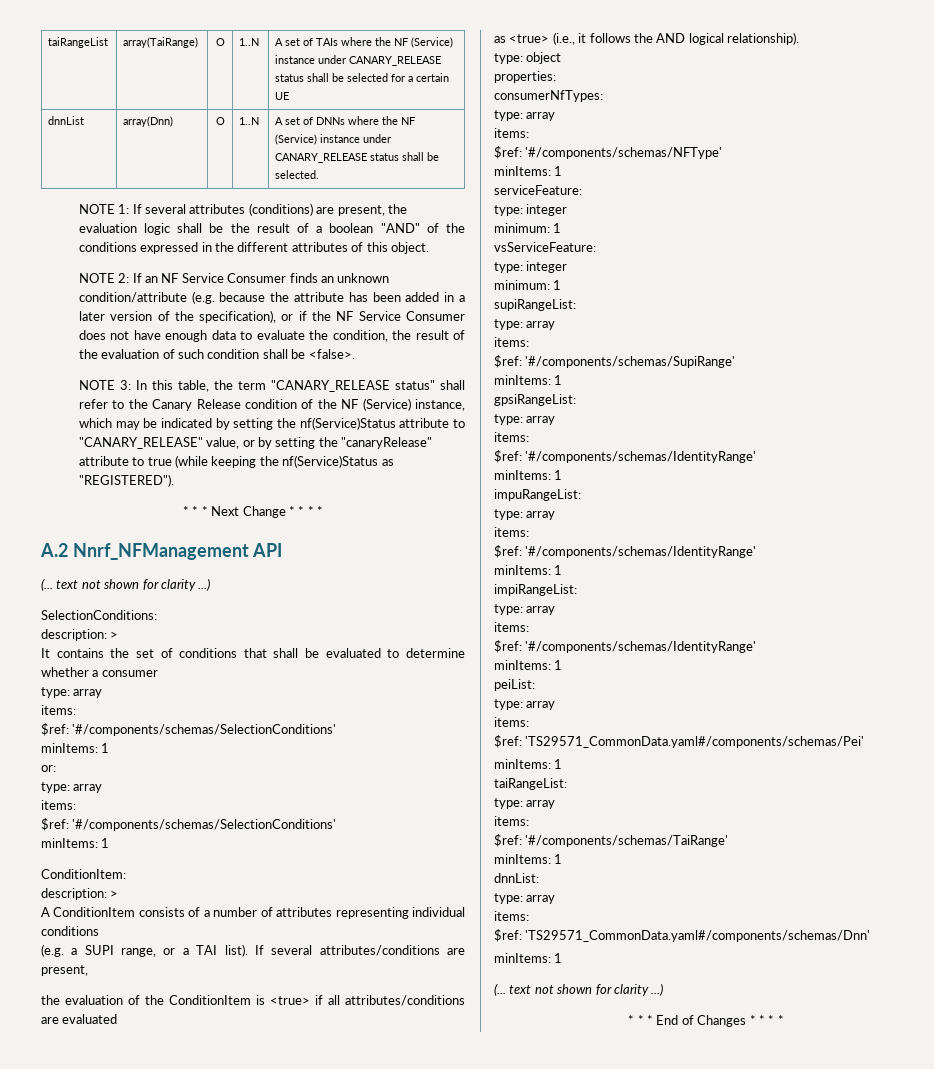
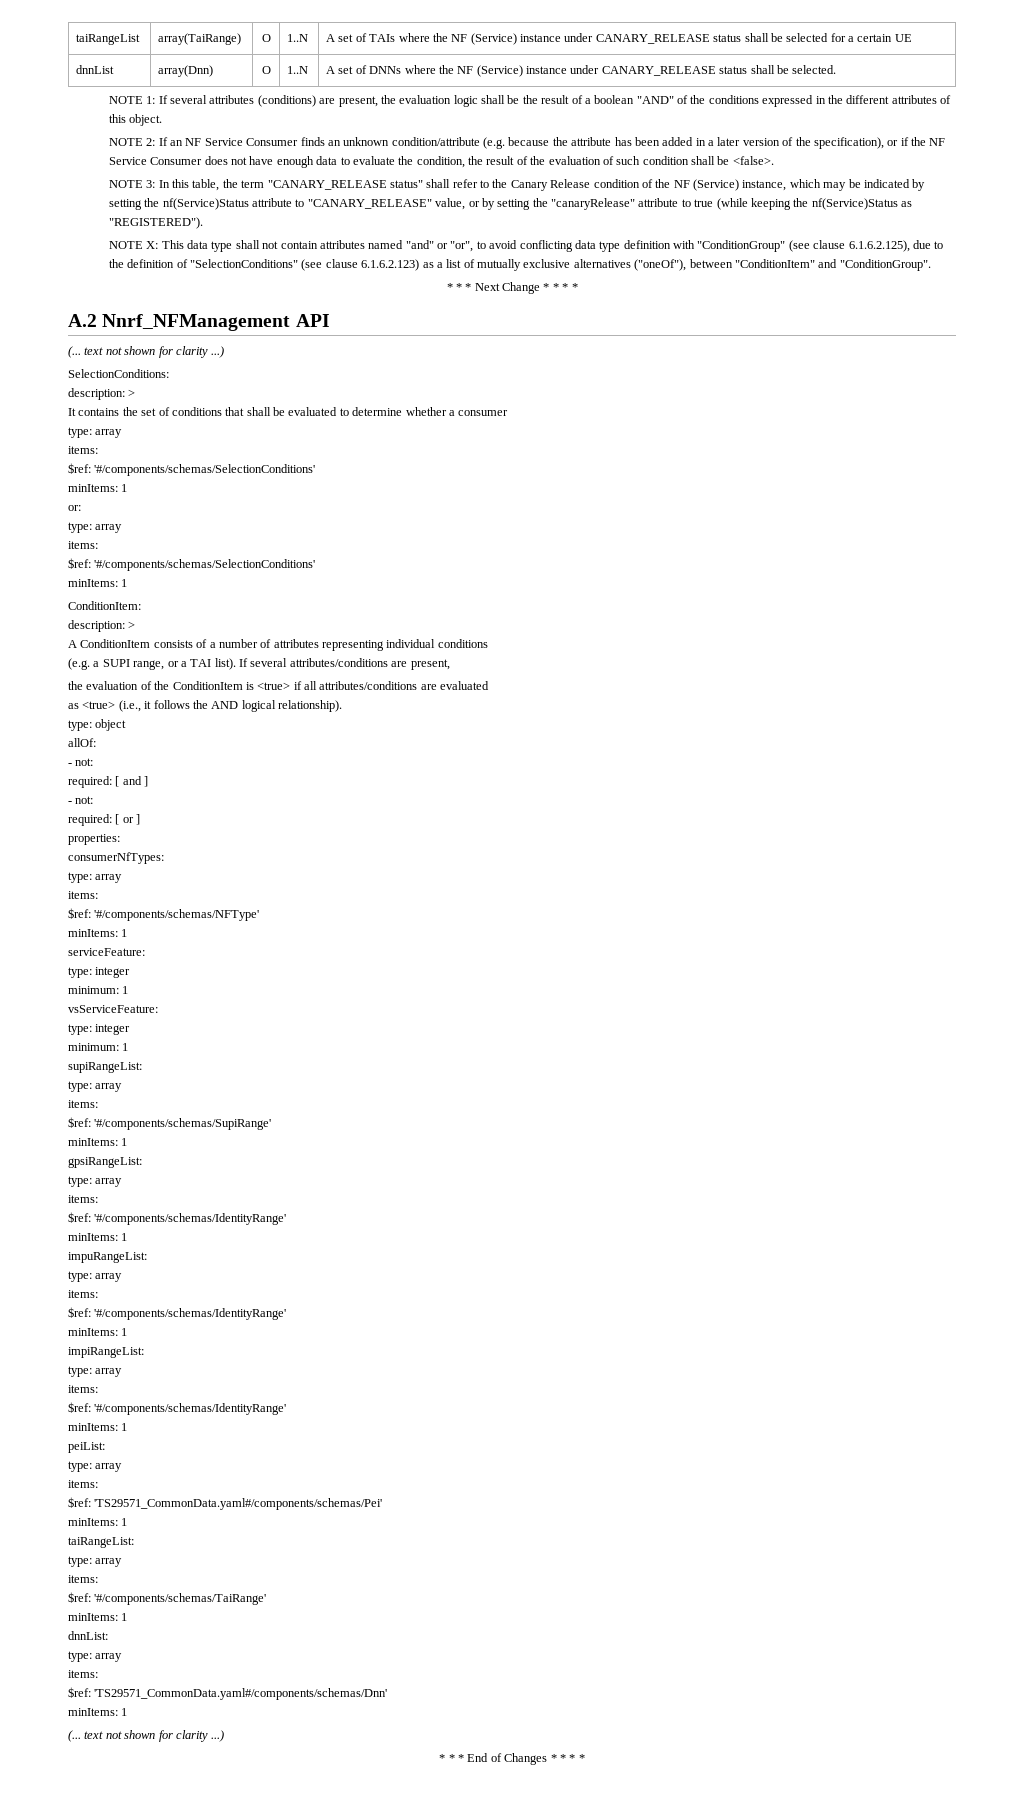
(174, 480) none -> [108,240,944,252] [108,259,931,271] // NOTE X: This data type shall not contain attributes named "and" or "or", to avoid conflicting data type definition with "ConditionGroup" (see clause 6.1.6.2.125), due to the definition of "SelectionConditions" (see clause 6.1.6.2.123) as a list of mutually exclusive alternatives ("oneOf"), between "ConditionItem" and "ConditionGroup".
(562, 58) none -> [68,738,96,747] [68,758,94,766] [68,776,149,788] [68,796,94,804] [68,814,141,826] // allOf: // - not: // required: [ and ] // - not: // required: [ or ]

